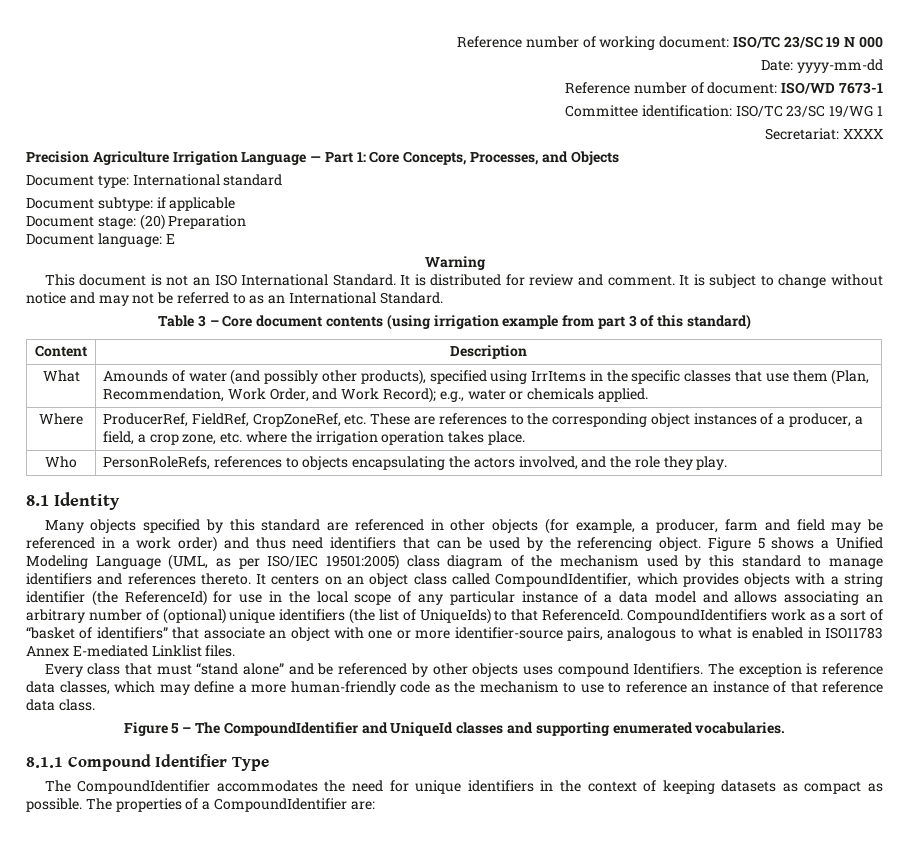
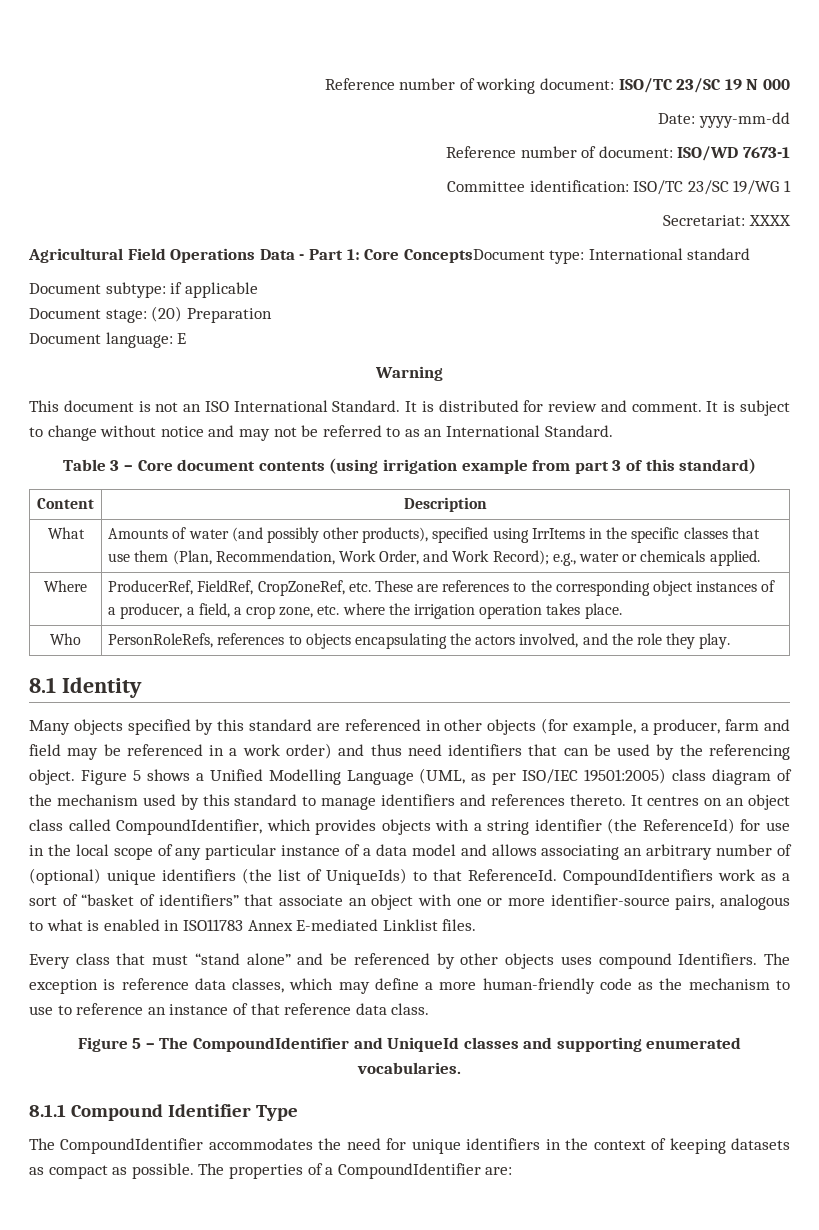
[26,151,619,165] [26,175,94,186] Precision Agriculture Irrigation Language — Part 1: Core Concepts, Processes, and Objects // Document -> [28,248,545,263] Agricultural Field Operations Data - Part 1: Core ConceptsDocument
[103,370,169,382] Amounds -> [108,528,169,539] Amounts
[26,555,88,569] Modeling -> [268,769,341,785] Modelling
[271,574,320,585] centers -> [647,796,700,806] centres

